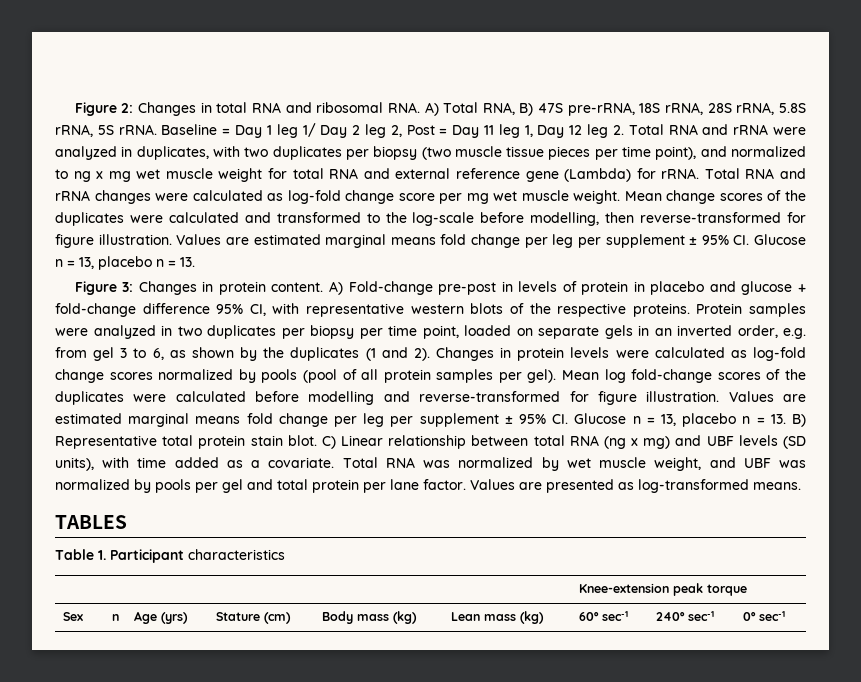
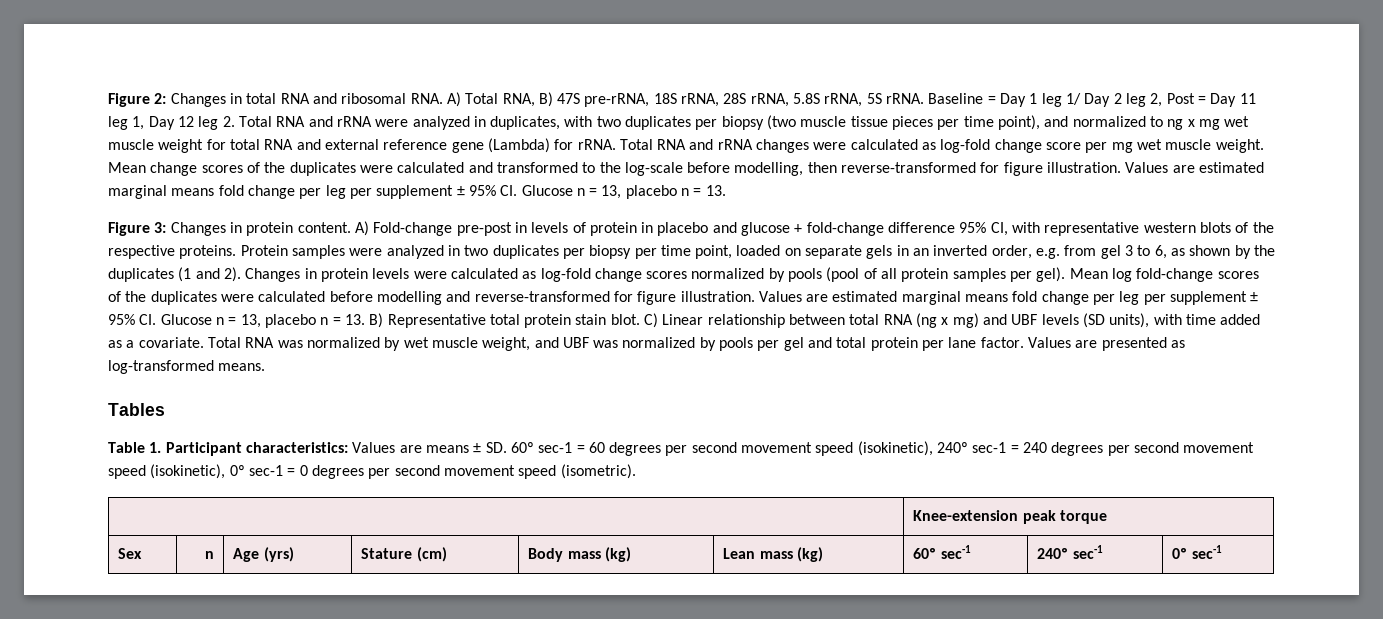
[55,515,127,529] TABLES -> [108,403,165,416] Tables
[188,549,285,560] characteristics -> [245,441,1255,456] [108,464,636,479] characteristics: Values are means ± SD. 60º sec-1 = 60 degrees per second movement speed (isokinetic), 240º sec-1 = 240 degrees per second movement speed (isokinetic), 0º sec-1 = 0 degrees per second movement speed (isometric).

